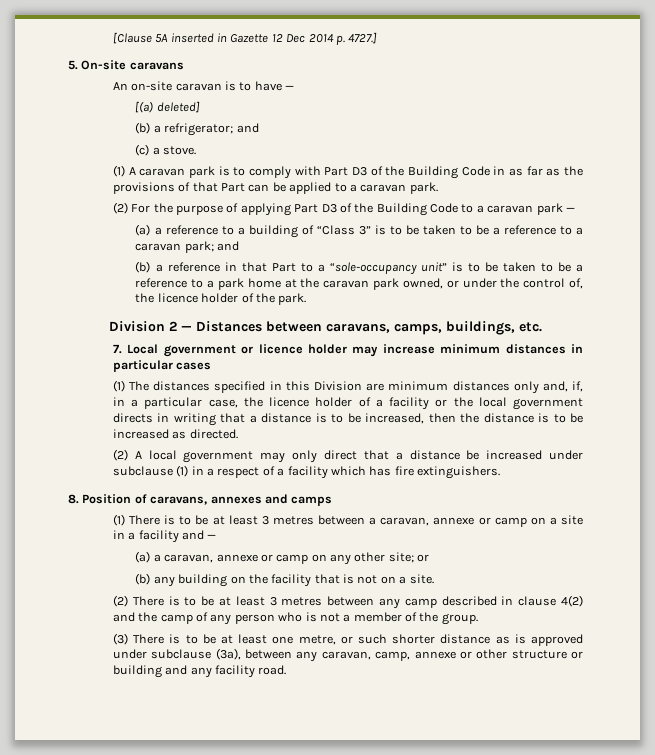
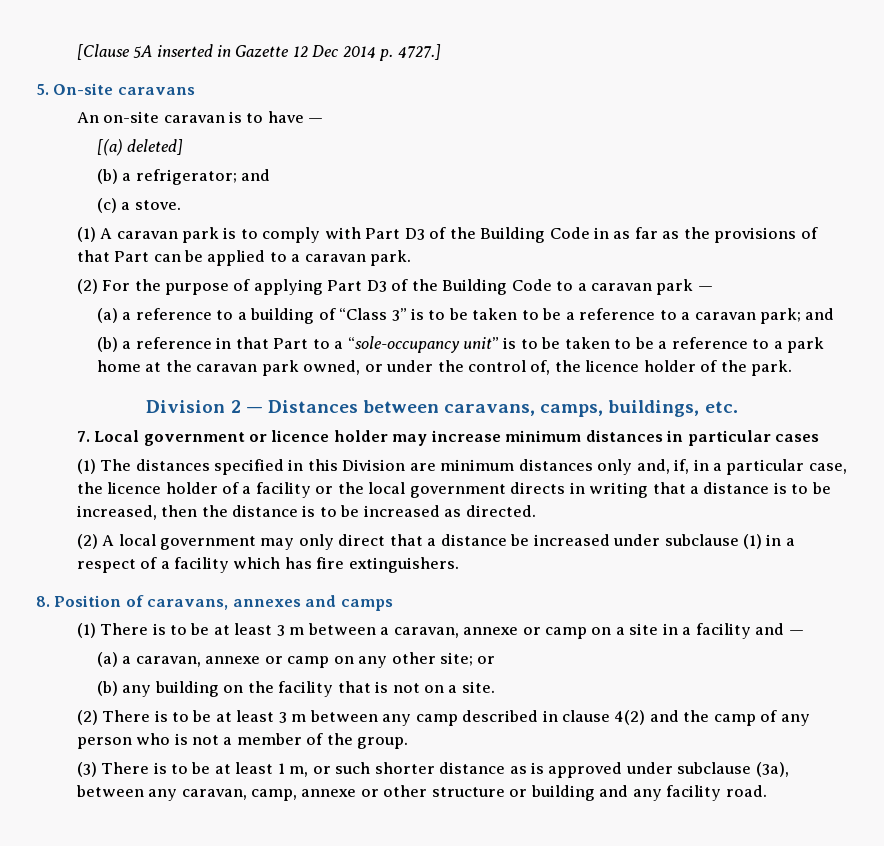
[272,516,314,525] metres -> [289,627,305,635] m
[281,597,323,606] metres -> [291,714,307,722] m
[272,635,336,645] one metre, -> [277,763,309,777] 1 m,

